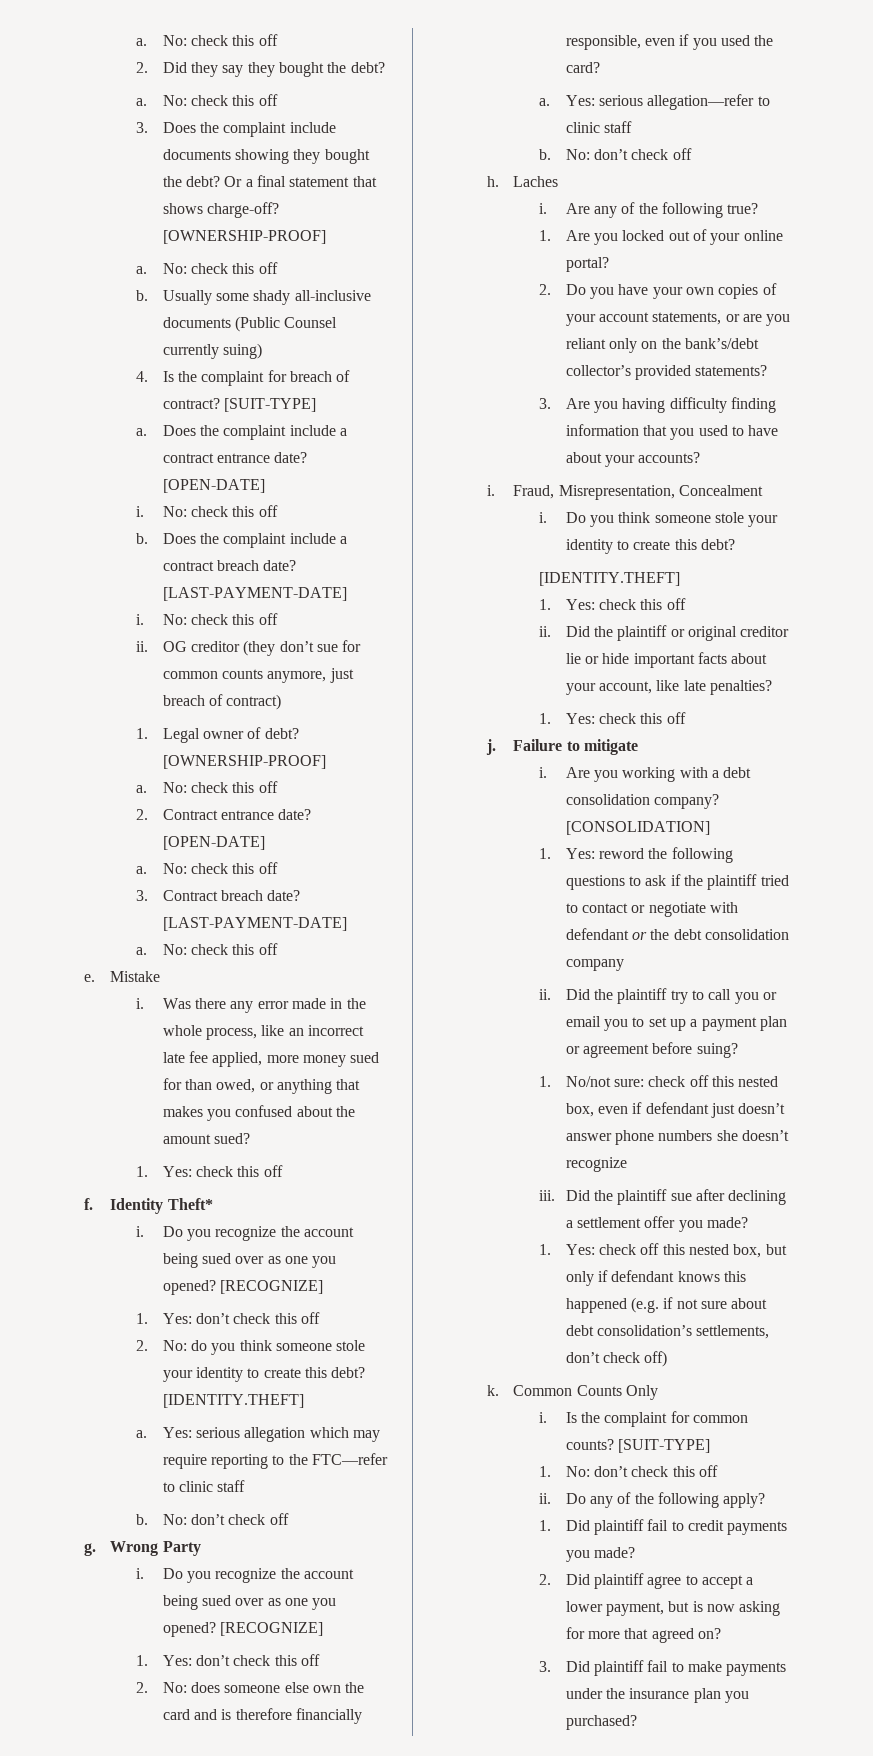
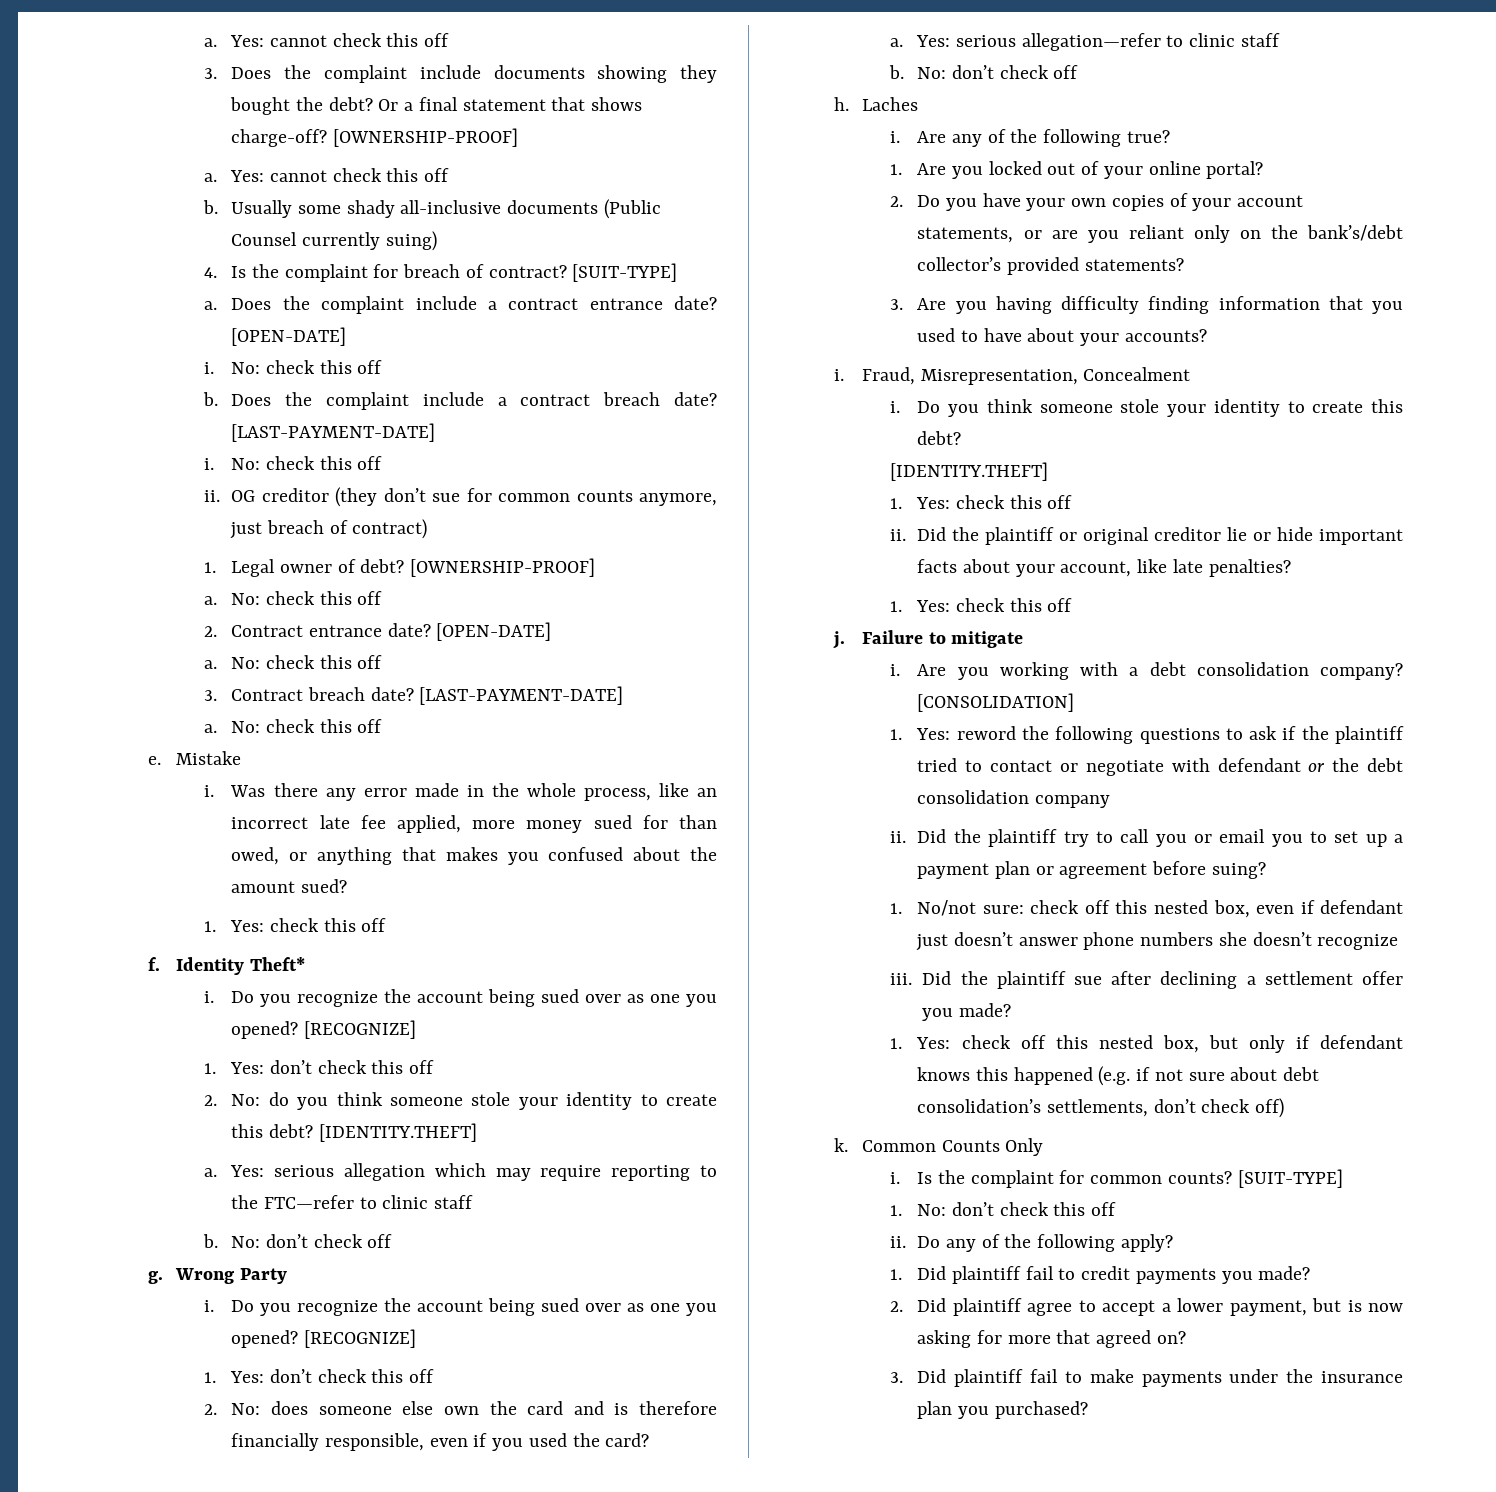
[136,34,278,46] [136,62,385,77] [136,95,187,106] a. No: check this off // 2. Did they say they bought the debt? // a. No: -> [203,35,328,47] a. Yes: cannot
[162,263,187,274] No: -> [230,170,328,182] Yes: cannot

